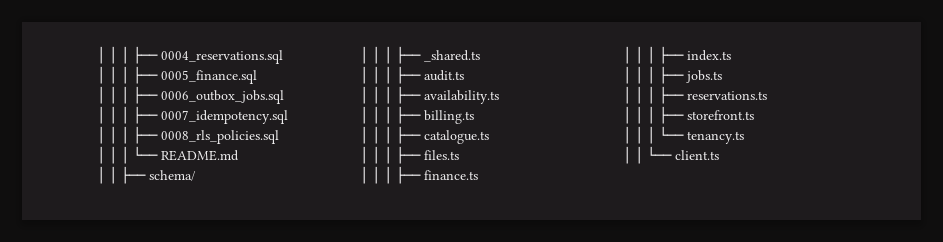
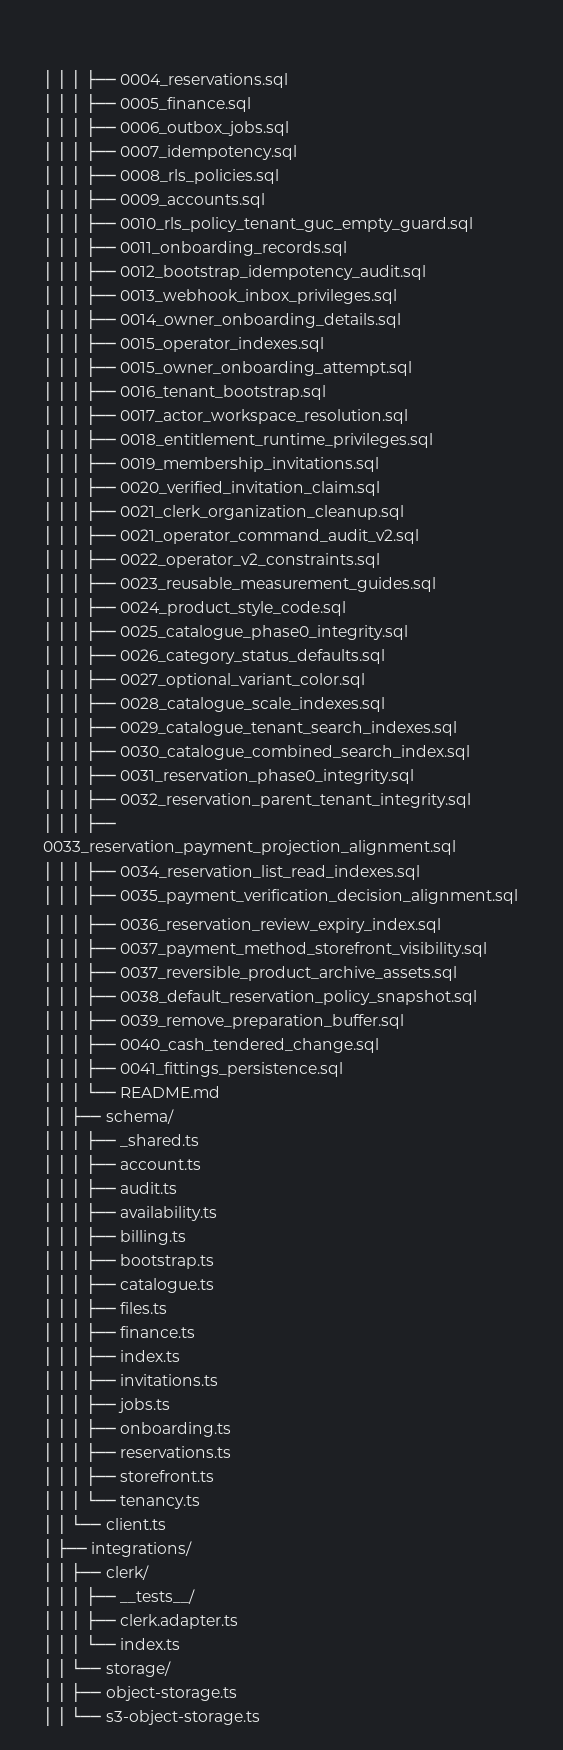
(279, 137) none -> [43,189,265,209] [43,213,473,233] [43,237,347,257] [43,261,426,281] [43,285,397,305] [43,309,401,329] [43,333,324,353] [43,357,412,377] [43,381,326,401] [43,405,408,425] [43,429,433,449] [43,453,379,473] [43,477,380,497] [43,501,404,521] [43,525,419,545] [43,549,380,569] [43,573,436,593] [43,597,346,617] [43,621,408,641] [43,645,385,665] [43,669,365,689] [43,693,385,713] [43,717,457,737] [43,741,470,761] [43,765,414,785] [43,789,471,809] [43,813,116,833] [43,840,456,855] [43,861,420,881] [43,885,518,905] [43,914,441,934] [43,938,487,958] [43,962,457,982] [43,986,477,1006] [43,1010,404,1030] [43,1034,379,1054] [43,1058,343,1078] // │ │ │ ├── 0009_accounts.sql // │ │ │ ├── 0010_rls_policy_tenant_guc_empty_guard.sql // │ │ │ ├── 0011_onboarding_records.sql // │ │ │ ├── 0012_bootstrap_idempotency_audit.sql // │ │ │ ├── 0013_webhook_inbox_privileges.sql // │ │ │ ├── 0014_owner_onboarding_details.sql // │ │ │ ├── 0015_operator_indexes.sql // │ │ │ ├── 0015_owner_onboarding_attempt.sql // │ │ │ ├── 0016_tenant_bootstrap.sql // │ │ │ ├── 0017_actor_workspace_resolution.sql // │ │ │ ├── 0018_entitlement_runtime_privileges.sql // │ │ │ ├── 0019_membership_invitations.sql // │ │ │ ├── 0020_verified_invitation_claim.sql // │ │ │ ├── 0021_clerk_organization_cleanup.sql // │ │ │ ├── 0021_operator_command_audit_v2.sql // │ │ │ ├── 0022_operator_v2_constraints.sql // │ │ │ ├── 0023_reusable_measurement_guides.sql // │ │ │ ├── 0024_product_style_code.sql // │ │ │ ├── 0025_catalogue_phase0_integrity.sql // │ │ │ ├── 0026_category_status_defaults.sql // │ │ │ ├── 0027_optional_variant_color.sql // │ │ │ ├── 0028_catalogue_scale_indexes.sql // │ │ │ ├── 0029_catalogue_tenant_search_indexes.sql // │ │ │ ├── 0030_catalogue_combined_search_index.sql // │ │ │ ├── 0031_reservation_phase0_integrity.sql // │ │ │ ├── 0032_reservation_parent_tenant_integrity.sql // │ │ │ ├── 0033_reservation_payment_projection_alignment.sql // │ │ │ ├── 0034_reservation_list_read_indexes.sql // │ │ │ ├── 0035_payment_verification_decision_alignment.sql // │ │ │ ├── 0036_reservation_review_expiry_index.sql // │ │ │ ├── 0037_payment_method_storefront_visibility.sql // │ │ │ ├── 0037_reversible_product_archive_assets.sql // │ │ │ ├── 0038_default_reservation_policy_snapshot.sql // │ │ │ ├── 0039_remove_preparation_buffer.sql // │ │ │ ├── 0040_cash_tendered_change.sql // │ │ │ ├── 0041_fittings_persistence.sql
(480, 56) none -> [43,1154,201,1174] // │ │ │ ├── account.ts
(474, 117) none -> [43,1250,214,1270] // │ │ │ ├── bootstrap.ts
(731, 55) none -> [43,1370,218,1390] // │ │ │ ├── invitations.ts
(722, 76) none -> [43,1418,231,1438] // │ │ │ ├── onboarding.ts
(719, 155) none -> [43,1538,193,1558] [43,1562,149,1582] [43,1586,195,1606] [43,1610,238,1630] [43,1634,180,1654] [43,1658,171,1678] [43,1682,237,1702] [43,1706,260,1726] // │ ├── integrations/ // │ │ ├── clerk/ // │ │ │ ├── __tests__/ // │ │ │ ├── clerk.adapter.ts // │ │ │ └── index.ts // │ │ └── storage/ // │ │ ├── object-storage.ts // │ │ └── s3-object-storage.ts

